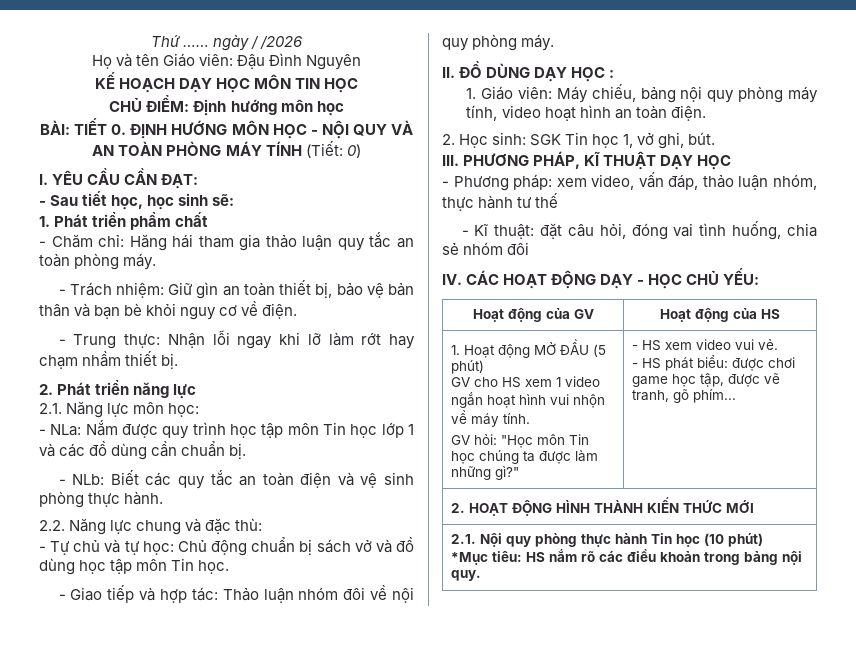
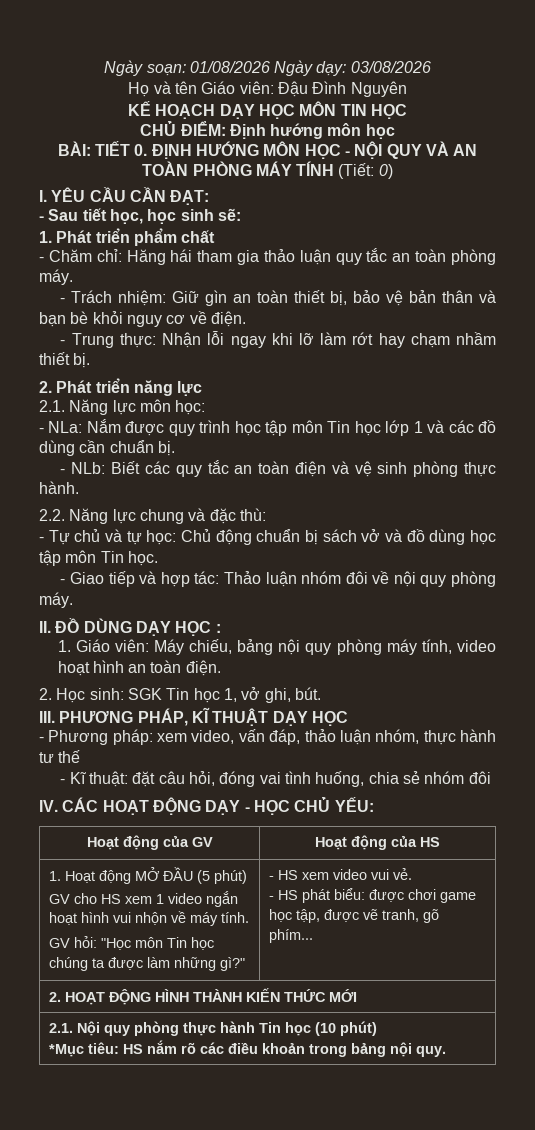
[150,34,303,51] Thứ …… ngày / /2026 -> [104,60,431,76] Ngày soạn: 01/08/2026 Ngày dạy: 03/08/2026

